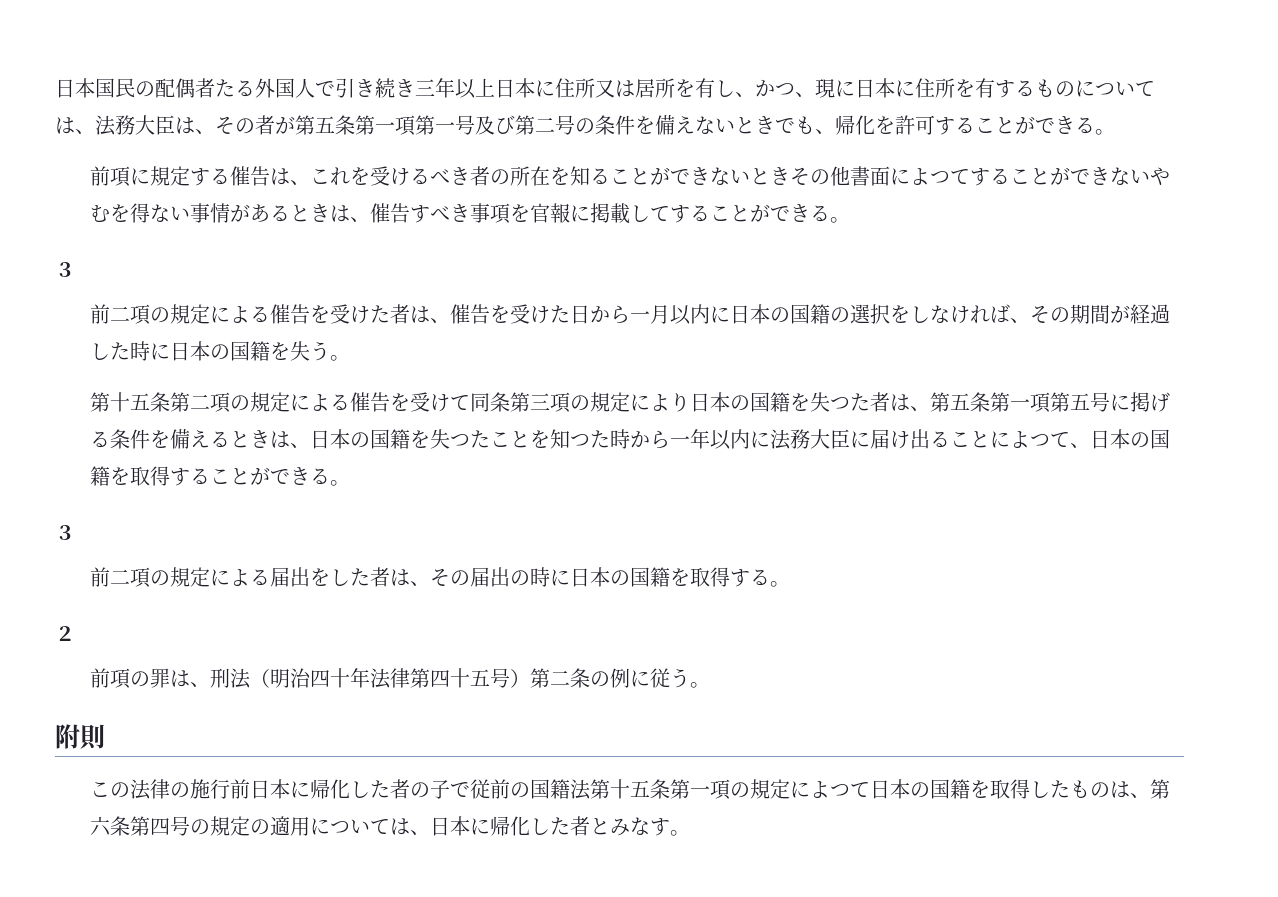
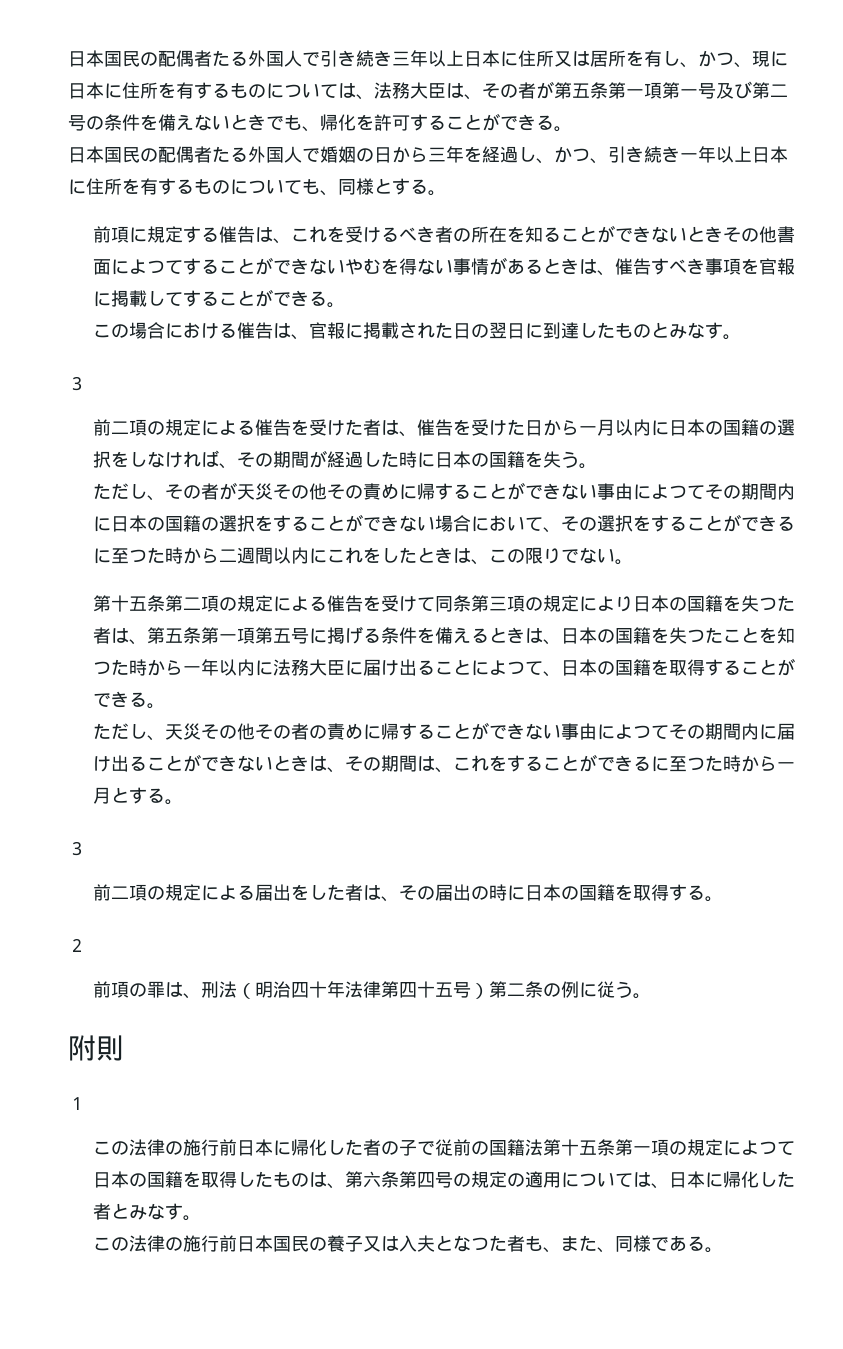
(1115, 132) none -> [68,146,788,164] [68,178,446,196] // 日本国民の配偶者たる外国人で婚姻の日から三年を経過し、かつ、引き続き一年以上日本に住所を有するものについても、同様とする。
(851, 220) none -> [93,322,742,340] // この場合における催告は、官報に掲載された日の翌日に到達したものとみなす。
(351, 358) none -> [93,482,796,501] [93,514,796,533] [93,547,634,565] // ただし、その者が天災その他その責めに帰することができない事由によつてその期間内に日本の国籍の選択をすることができない場合において、その選択をすることができるに至つた時から二週間以内にこれをしたときは、この限りでない。
(351, 483) none -> [93,722,796,741] [93,754,796,773] [93,787,184,805] // ただし、天災その他その者の責めに帰することができない事由によつてその期間内に届け出ることができないときは、その期間は、これをすることができるに至つた時から一月とする。
(105, 737) none -> [68,1097,86,1110] // １
(691, 833) none -> [93,1235,724,1253] // この法律の施行前日本国民の養子又は入夫となつた者も、また、同様である。

